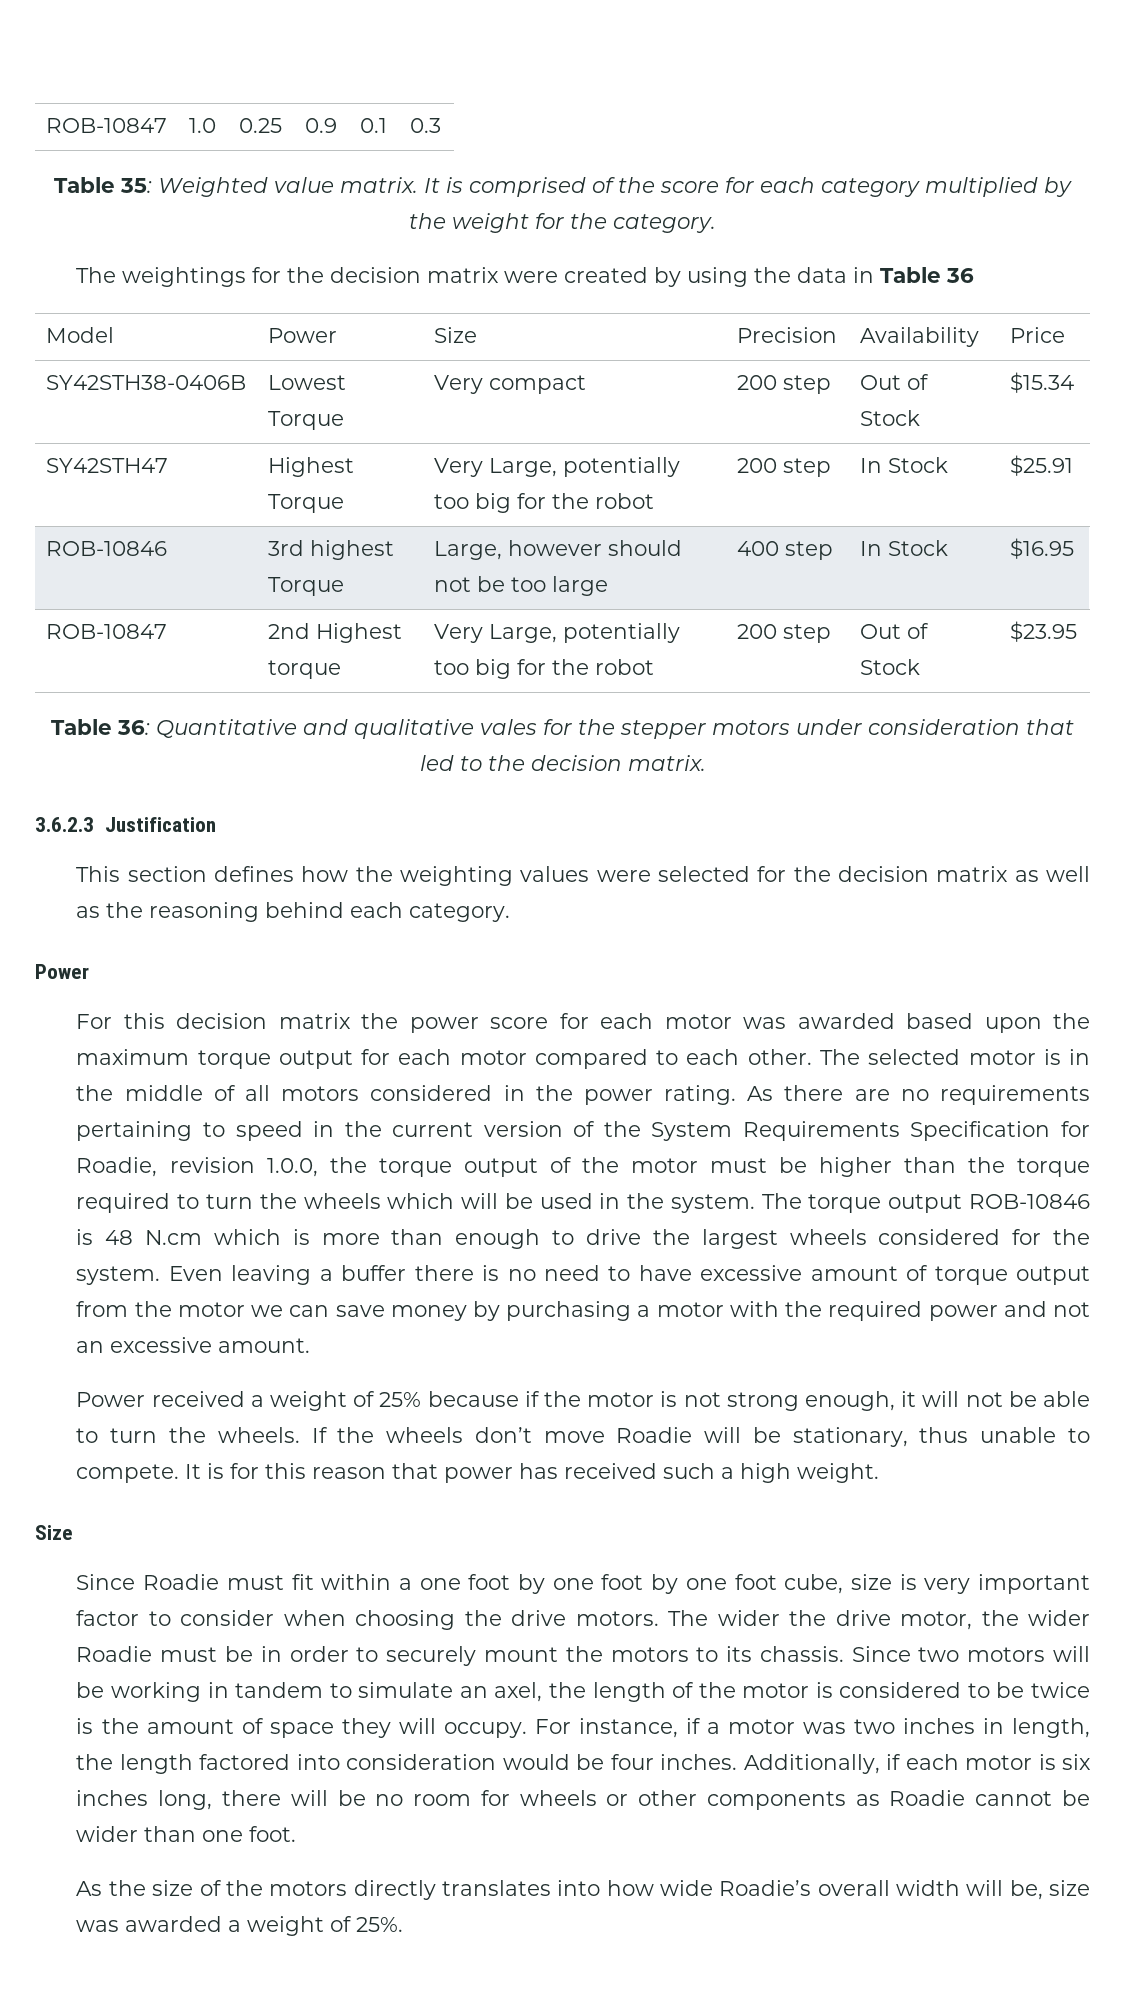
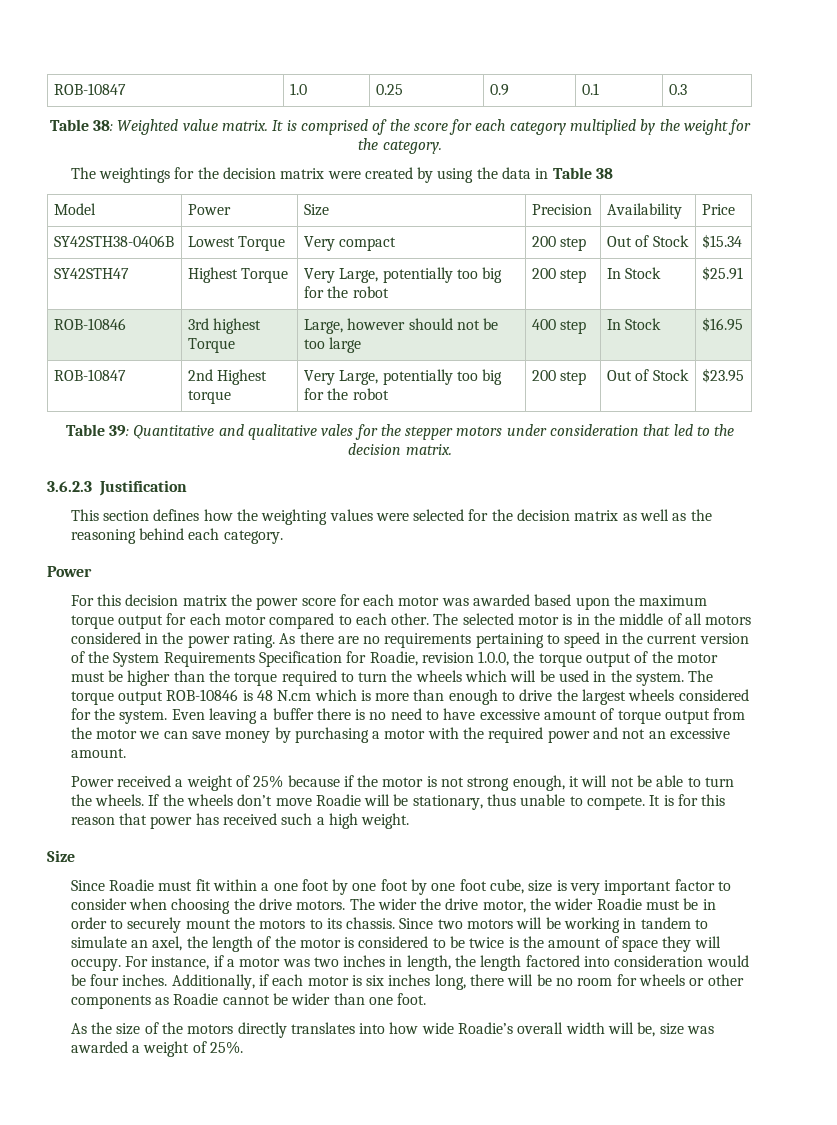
[120,178,152,193] 35: -> [92,120,113,131] 38:
[946,268,975,283] 36 -> [596,168,614,179] 38
[117,720,150,735] 36: -> [108,425,129,436] 39:

